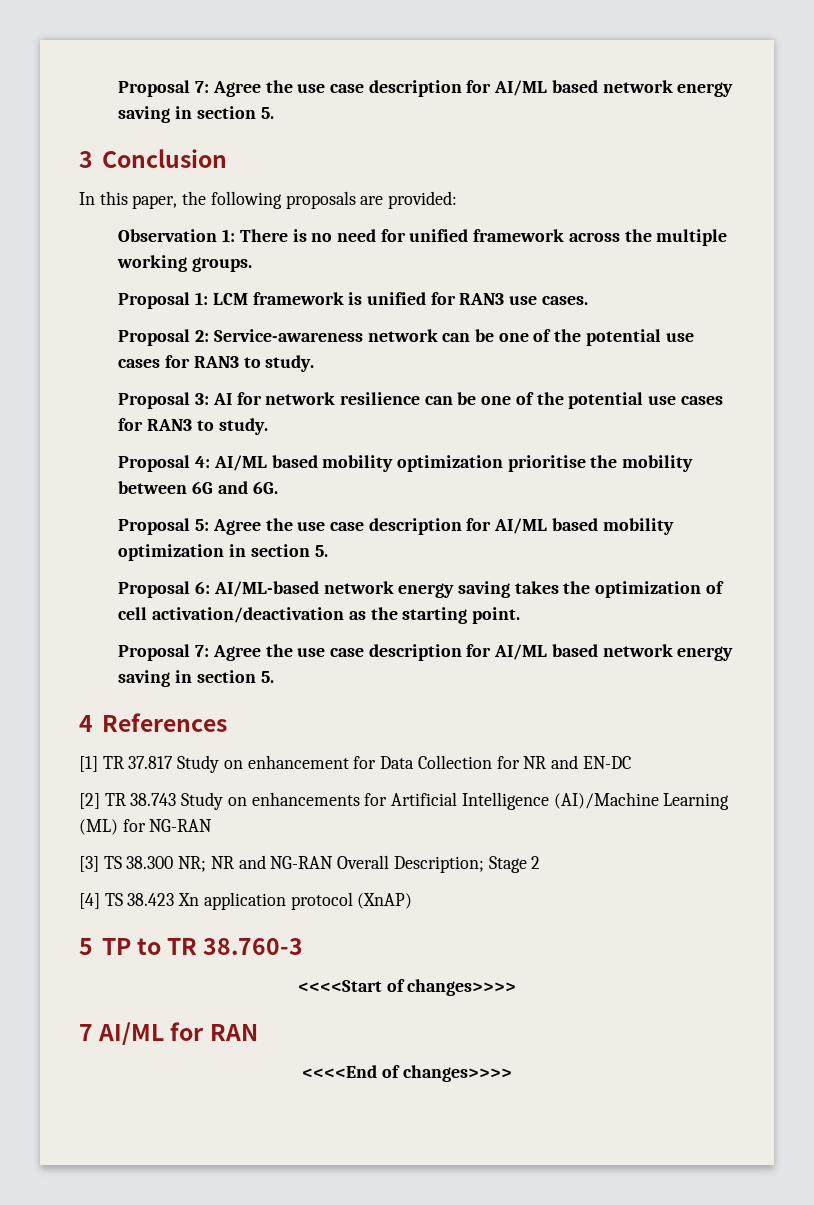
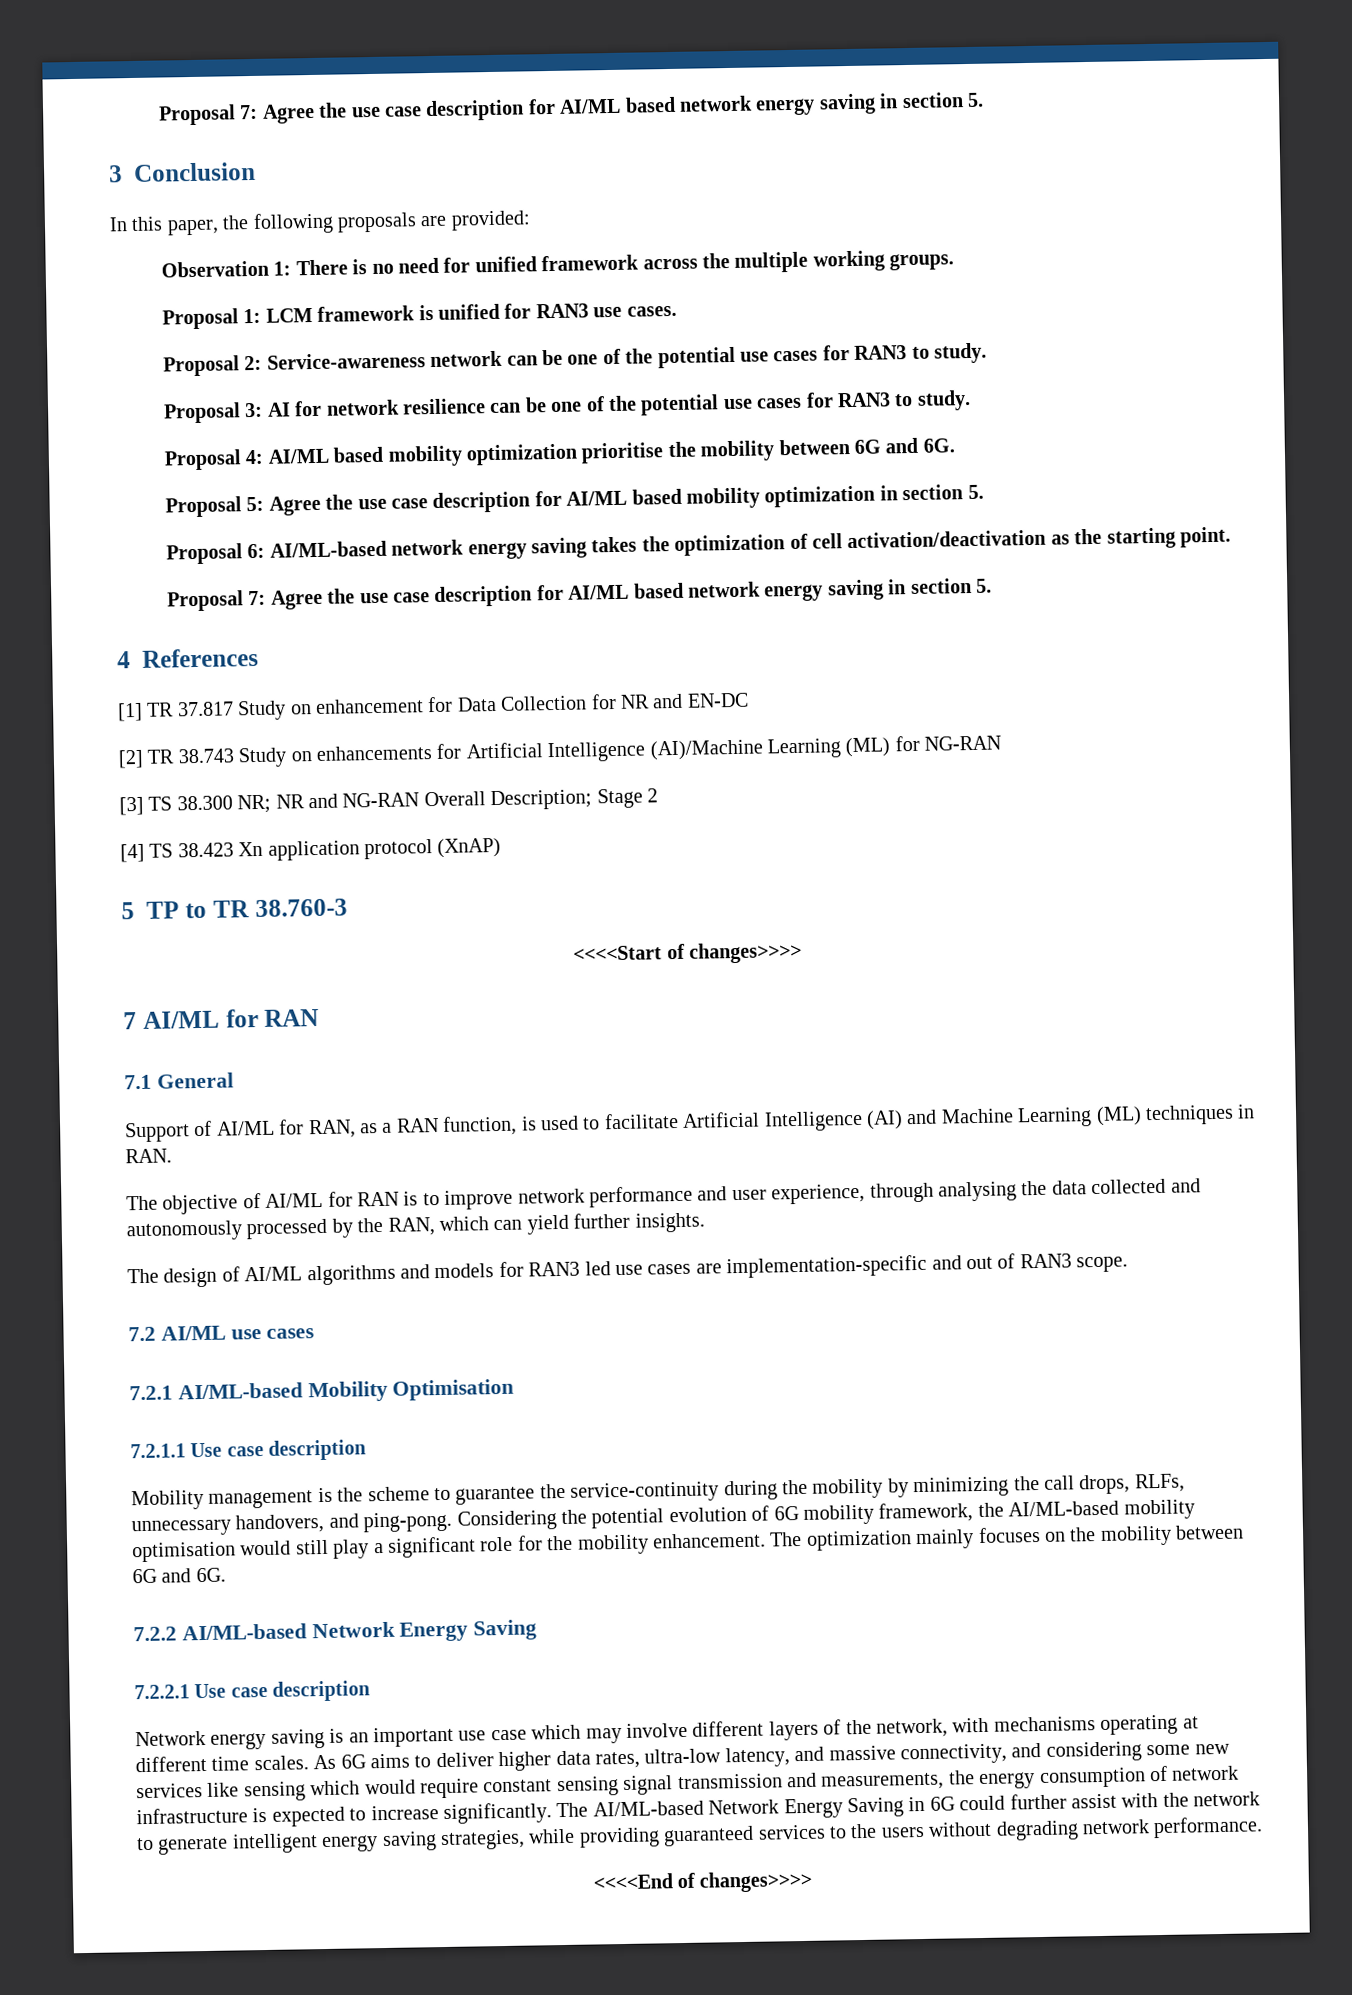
(258, 1032) none -> [124,1072,234,1090] [125,1104,1256,1143] [125,1148,172,1164] [126,1178,1201,1215] [126,1212,705,1242] [127,1253,1129,1288] [128,1325,315,1342] [129,1378,515,1403] [130,1439,367,1461] [131,1473,1185,1511] [131,1499,1195,1537] [132,1524,1245,1563] [132,1567,226,1584] [133,1619,538,1642] [134,1680,371,1702] [135,1714,1199,1750] [135,1741,1230,1773] [136,1765,1240,1802] [136,1791,1261,1827] [137,1816,1264,1855] // 7.1 General // Support of AI/ML for RAN, as a RAN function, is used to facilitate Artificial Intelligence (AI) and Machine Learning (ML) techniques in RAN. // The objective of AI/ML for RAN is to improve network performance and user experience, through analysing the data collected and autonomously processed by the RAN, which can yield further insights. // The design of AI/ML algorithms and models for RAN3 led use cases are implementation-specific and out of RAN3 scope. // 7.2 AI/ML use cases // 7.2.1 AI/ML-based Mobility Optimisation // 7.2.1.1 Use case description // Mobility management is the scheme to guarantee the service-continuity during the mobility by minimizing the call drops, RLFs, unnecessary handovers, and ping-pong. Considering the potential evolution of 6G mobility framework, the AI/ML-based mobility optimisation would still play a significant role for the mobility enhancement. The optimization mainly focuses on the mobility between 6G and 6G. // 7.2.2 AI/ML-based Network Energy Saving // 7.2.2.1 Use case description // Network energy saving is an important use case which may involve different layers of the network, with mechanisms operating at different time scales. As 6G aims to deliver higher data rates, ultra-low latency, and massive connectivity, and considering some new services like sensing which would require constant sensing signal transmission and measurements, the energy consumption of network infrastructure is expected to increase significantly. The AI/ML-based Network Energy Saving in 6G could further assist with the network to generate intelligent energy saving strategies, while providing guaranteed services to the users without degrading network performance.

